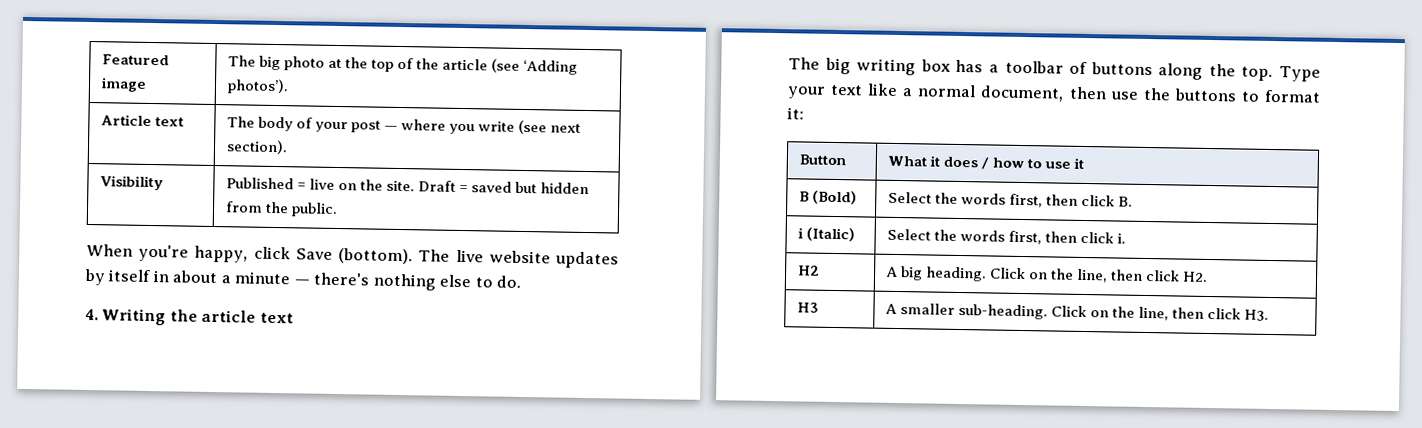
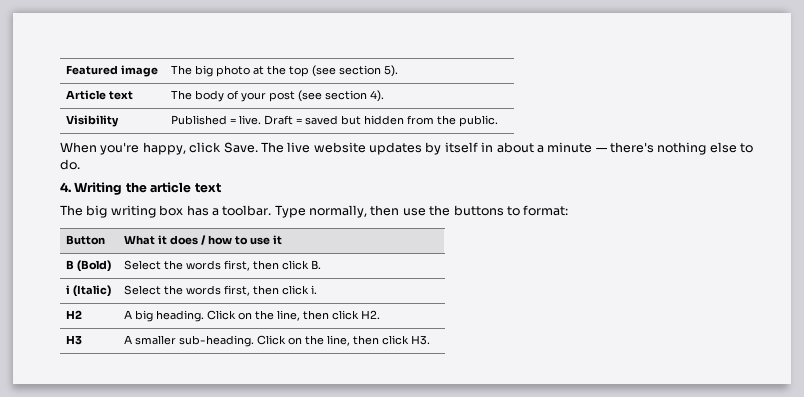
[397,57,579,75] [226,78,289,95] of the article (see ‘Adding photos’). -> [311,65,398,77] (see section 5).
[383,119,582,135] [225,139,288,155] — where you write (see next section). -> [297,90,384,102] (see section 4).
[308,178,415,192] live on the site. -> [238,115,261,125] live.
[295,248,414,265] Save (bottom). -> [223,142,258,153] Save.
[1004,60,1322,82] [787,83,1065,102] toolbar of buttons along the top. Type your text like a normal document, -> [222,205,367,218] toolbar. Type normally,
[1264,89,1321,103] [787,107,804,120] format it: -> [523,205,569,216] format:

